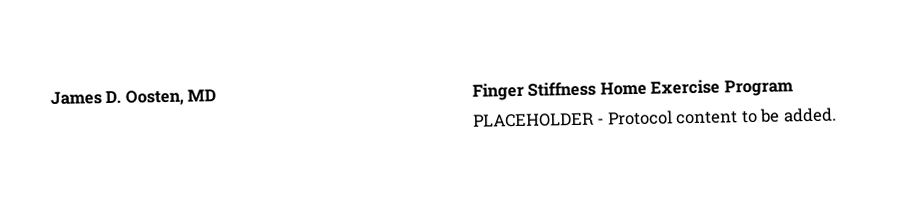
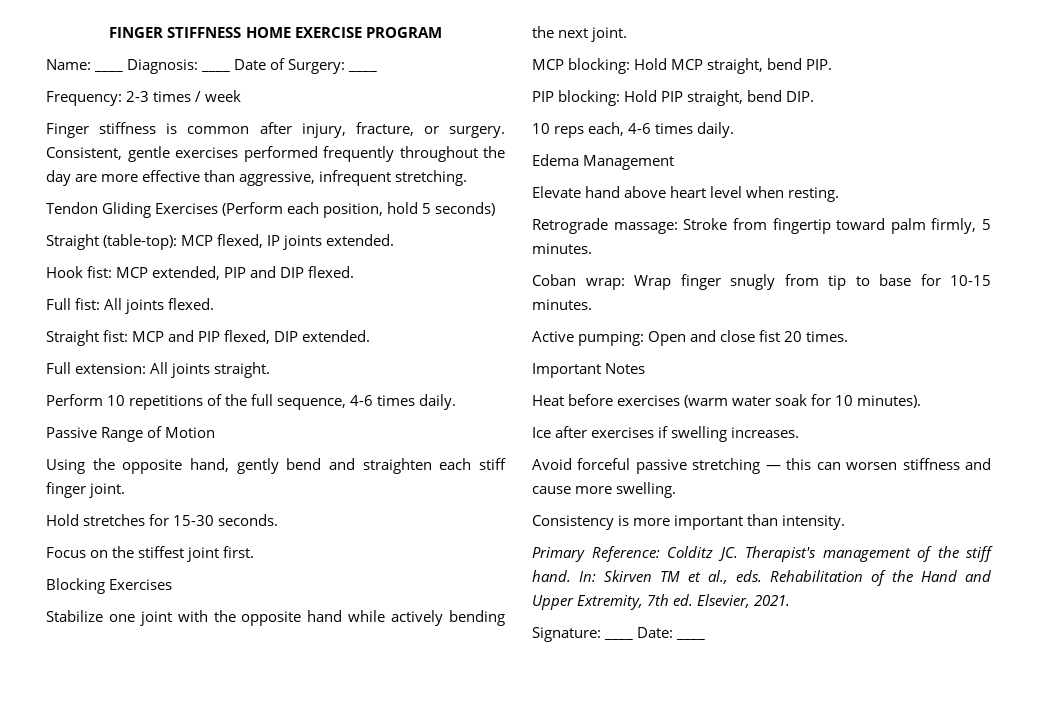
[50,89,217,106] [472,79,794,101] [473,107,837,128] James D. Oosten, MD // Finger Stiffness Home Exercise Program // PLACEHOLDER - Protocol content to be added. -> [109,27,442,38] [46,59,91,70] [94,59,231,74] [234,58,378,74] [46,90,242,106] [46,122,505,138] [46,146,505,162] [46,170,468,186] [46,202,496,218] [46,234,395,250] [46,266,355,280] [46,298,215,314] [46,330,371,346] [46,362,271,378] [46,394,457,410] [46,426,216,442] [46,458,507,474] [46,482,126,498] [46,514,279,526] [46,546,255,562] [46,578,173,594] [46,610,506,626] [532,26,628,42] [532,58,833,74] [532,90,815,106] [532,122,735,138] [532,154,675,170] [532,186,840,202] [532,218,991,234] [532,243,592,254] [532,274,991,290] [532,299,592,310] [532,330,849,346] [532,363,646,378] [532,394,922,408] [532,426,800,442] [532,458,992,474] [532,482,677,498] [532,514,846,530] [532,546,993,562] [532,570,991,586] [532,594,791,610] [532,627,634,642] [637,627,674,638] [676,638,706,640] FINGER STIFFNESS HOME EXERCISE PROGRAM // Name: ____ Diagnosis: ____ Date of Surgery: ____ // Frequency: 2-3 times / week // Finger stiffness is common after injury, fracture, or surgery. Consistent, gentle exercises performed frequently throughout the day are more effective than aggressive, infrequent stretching. // Tendon Gliding Exercises (Perform each position, hold 5 seconds) // Straight (table-top): MCP flexed, IP joints extended. // Hook fist: MCP extended, PIP and DIP flexed. // Full fist: All joints flexed. // Straight fist: MCP and PIP flexed, DIP extended. // Full extension: All joints straight. // Perform 10 repetitions of the full sequence, 4-6 times daily. // Passive Range of Motion // Using the opposite hand, gently bend and straighten each stiff finger joint. // Hold stretches for 15-30 seconds. // Focus on the stiffest joint first. // Blocking Exercises // Stabilize one joint with the opposite hand while actively bending the next joint. // MCP blocking: Hold MCP straight, bend PIP. // PIP blocking: Hold PIP straight, bend DIP. // 10 reps each, 4-6 times daily. // Edema Management // Elevate hand above heart level when resting. // Retrograde massage: Stroke from fingertip toward palm firmly, 5 minutes. // Coban wrap: Wrap finger snugly from tip to base for 10-15 minutes. // Active pumping: Open and close fist 20 times. // Important Notes // Heat before exercises (warm water soak for 10 minutes). // Ice after exercises if swelling increases. // Avoid forceful passive stretching — this can worsen stiffness and cause more swelling. // Consistency is more important than intensity. // Primary Reference: Colditz JC. Therapist's management of the stiff hand. In: Skirven TM et al., eds. Rehabilitation of the Hand and Upper Extremity, 7th ed. Elsevier, 2021. // Signature: ____ Date: ____

